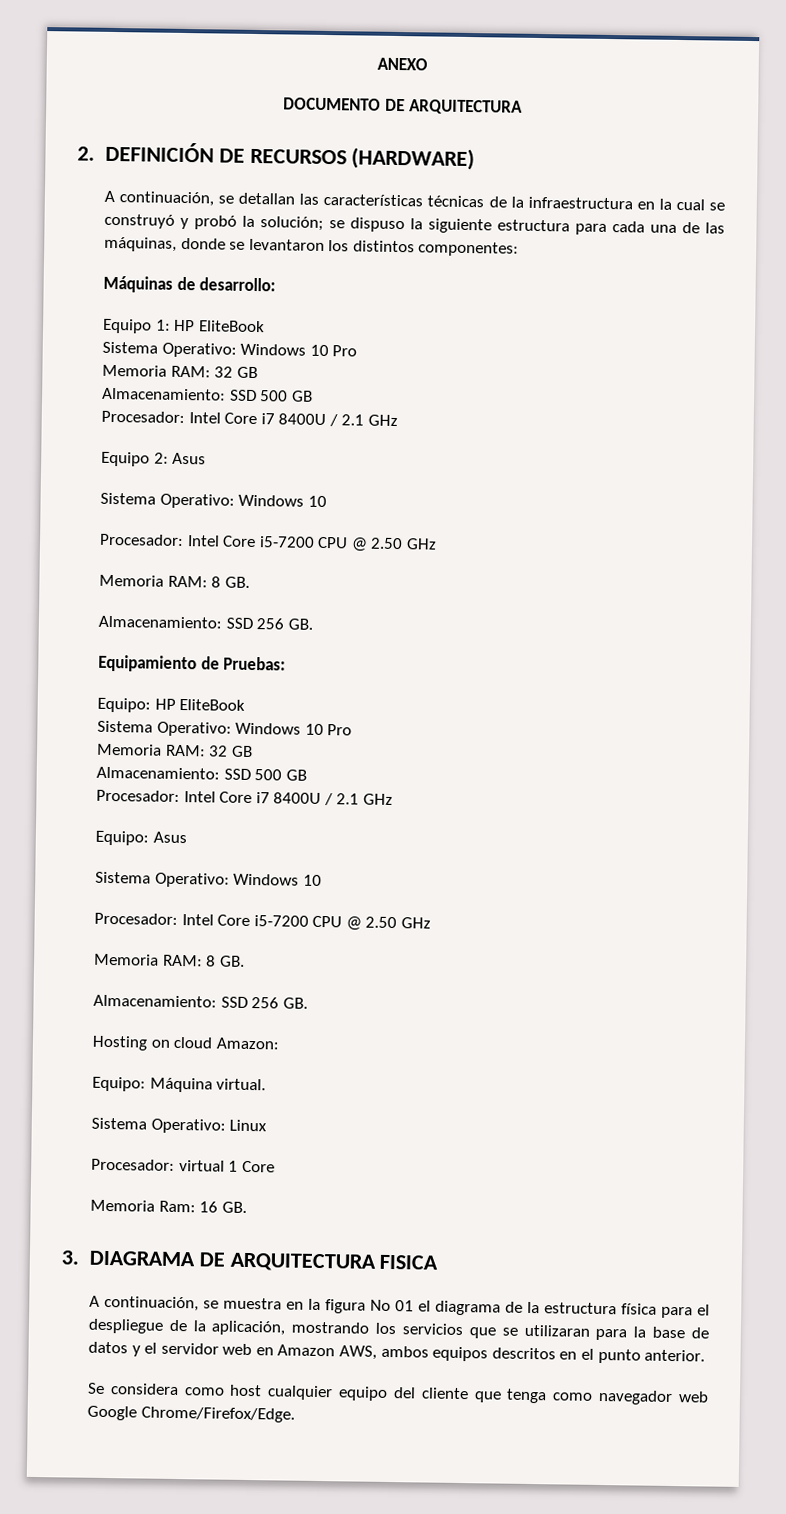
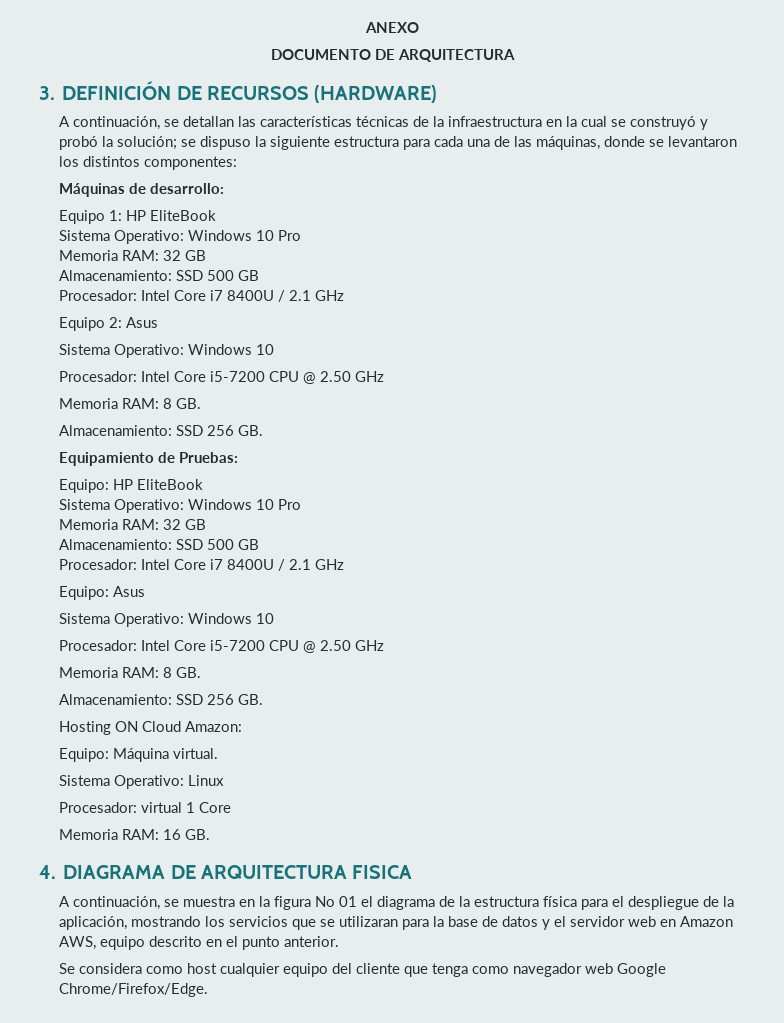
[77,146,95,161] 2. -> [39,86,55,100] 3.
[150,1036,214,1049] on cloud -> [115,721,182,732] ON Cloud
[158,1200,196,1213] Ram: -> [122,829,160,840] RAM:
[61,1250,79,1265] 3. -> [39,865,56,879] 4.
[380,1345,556,1362] ambos equipos descritos -> [100,936,203,950] equipo descrito

